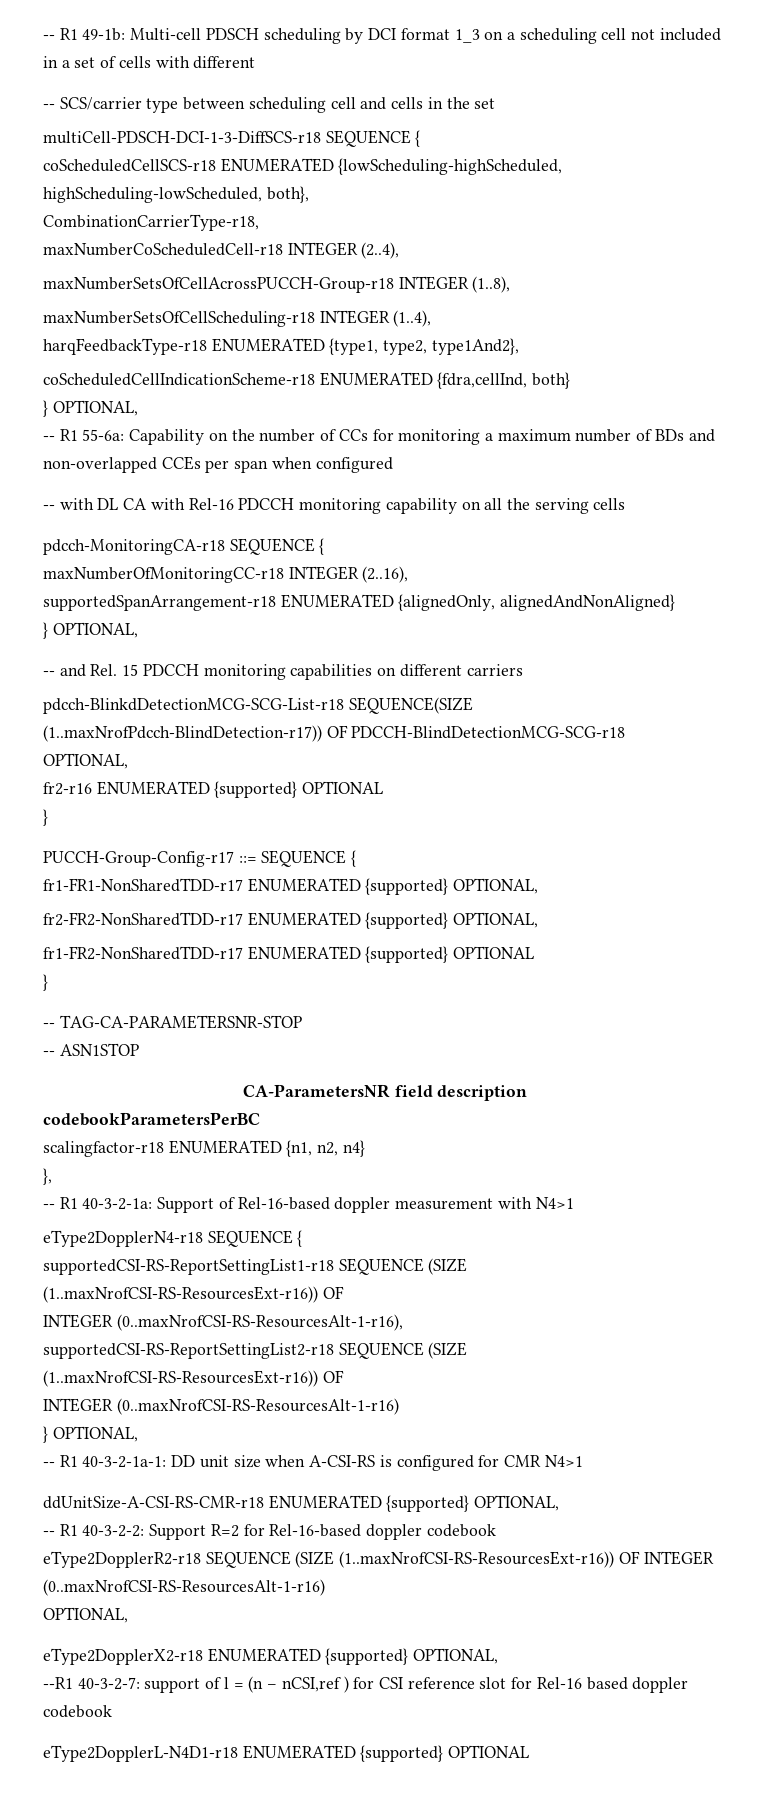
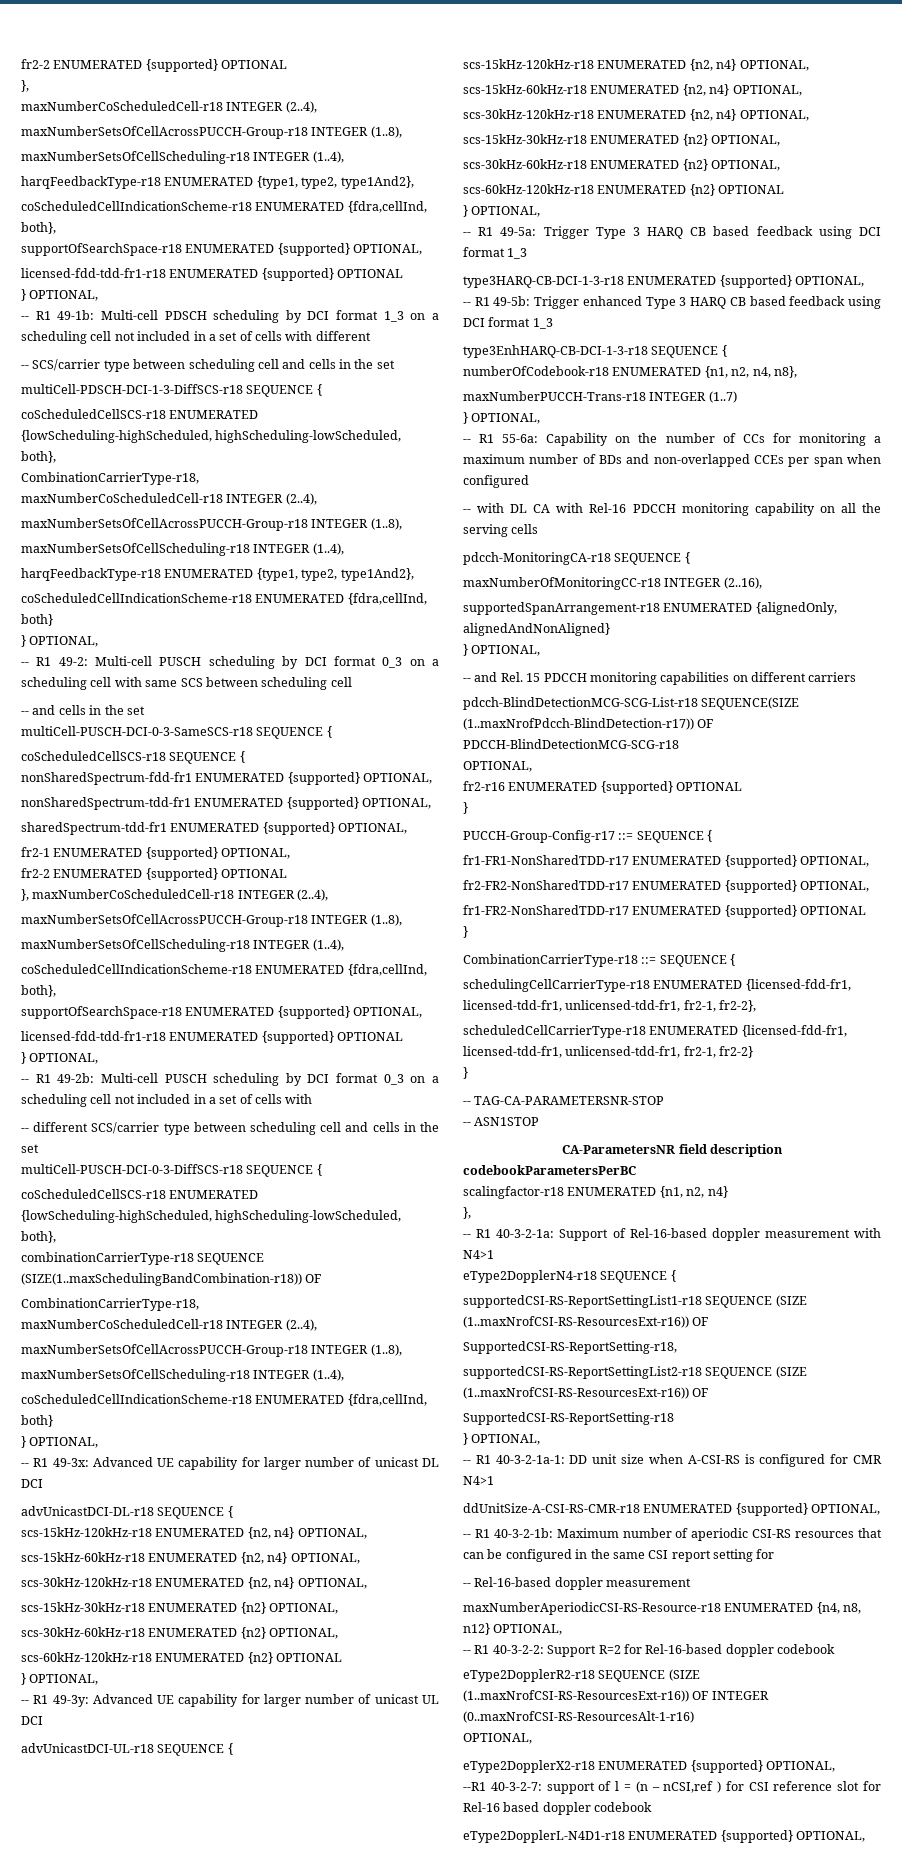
(43, 37) none -> [21,59,288,72] [21,80,29,92] [21,101,317,113] [21,126,402,139] [21,151,344,164] [21,176,414,189] [21,201,427,213] [21,222,56,234] [21,243,423,256] [21,268,404,281] [21,289,99,301] fr2-2 ENUMERATED {supported} OPTIONAL // }, // maxNumberCoScheduledCell-r18 INTEGER (2..4), // maxNumberSetsOfCellAcrossPUCCH-Group-r18 INTEGER (1..8), // maxNumberSetsOfCellScheduling-r18 INTEGER (1..4), // harqFeedbackType-r18 ENUMERATED {type1, type2, type1And2}, // coScheduledCellIndicationScheme-r18 ENUMERATED {fdra,cellInd, both}, // supportOfSearchSpace-r18 ENUMERATED {supported} OPTIONAL, // licensed-fdd-tdd-fr1-r18 ENUMERATED {supported} OPTIONAL // } OPTIONAL, //
(138, 408) none -> [21,656,440,669] [21,677,352,690] [21,705,145,715] [21,726,332,739] [21,751,245,764] [21,772,433,785] [21,797,432,810] [21,822,408,835] [21,847,291,860] [21,868,288,881] [21,889,329,901] [21,914,402,927] [21,939,344,952] [21,964,427,976] [21,985,56,997] [21,1006,423,1019] [21,1031,404,1044] [21,1052,99,1064] [21,1073,439,1086] [21,1094,313,1107] [21,1122,439,1135] [21,1144,39,1153] [21,1164,322,1177] [21,1189,259,1199] [21,1210,402,1223] [21,1231,56,1243] [21,1252,265,1265] [21,1273,322,1286] [21,1298,199,1311] [21,1319,317,1331] [21,1344,402,1357] [21,1369,344,1382] [21,1394,427,1406] [21,1415,53,1427] [21,1436,99,1448] [21,1457,439,1470] [21,1479,43,1488] [21,1506,233,1519] [21,1527,367,1539] [21,1552,360,1564] [21,1577,367,1589] [21,1602,339,1614] [21,1627,339,1639] [21,1652,343,1664] [21,1673,99,1685] [21,1694,439,1707] [21,1716,43,1725] [21,1743,233,1756] [463,59,809,71] [463,84,802,96] [463,109,809,121] [463,134,781,146] [463,159,781,171] [463,184,785,196] [463,205,541,217] [463,226,881,239] [463,247,528,259] [463,275,865,288] [463,296,882,309] [463,317,553,329] [463,345,727,358] [463,366,797,378] [463,391,737,403] [463,412,541,424] // -- R1 49-2: Multi-cell PUSCH scheduling by DCI format 0_3 on a scheduling cell with same SCS between scheduling cell // -- and cells in the set // multiCell-PUSCH-DCI-0-3-SameSCS-r18 SEQUENCE { // coScheduledCellSCS-r18 SEQUENCE { // nonSharedSpectrum-fdd-fr1 ENUMERATED {supported} OPTIONAL, // nonSharedSpectrum-tdd-fr1 ENUMERATED {supported} OPTIONAL, // sharedSpectrum-tdd-fr1 ENUMERATED {supported} OPTIONAL, // fr2-1 ENUMERATED {supported} OPTIONAL, // fr2-2 ENUMERATED {supported} OPTIONAL // }, maxNumberCoScheduledCell-r18 INTEGER (2..4), // maxNumberSetsOfCellAcrossPUCCH-Group-r18 INTEGER (1..8), // maxNumberSetsOfCellScheduling-r18 INTEGER (1..4), // coScheduledCellIndicationScheme-r18 ENUMERATED {fdra,cellInd, both}, // supportOfSearchSpace-r18 ENUMERATED {supported} OPTIONAL, // licensed-fdd-tdd-fr1-r18 ENUMERATED {supported} OPTIONAL // } OPTIONAL, // -- R1 49-2b: Multi-cell PUSCH scheduling by DCI format 0_3 on a scheduling cell not included in a set of cells with // -- different SCS/carrier type between scheduling cell and cells in the set // multiCell-PUSCH-DCI-0-3-DiffSCS-r18 SEQUENCE { // coScheduledCellSCS-r18 ENUMERATED {lowScheduling-highScheduled, highScheduling-lowScheduled, both}, // combinationCarrierType-r18 SEQUENCE (SIZE(1..maxSchedulingBandCombination-r18)) OF // CombinationCarrierType-r18, // maxNumberCoScheduledCell-r18 INTEGER (2..4), // maxNumberSetsOfCellAcrossPUCCH-Group-r18 INTEGER (1..8), // maxNumberSetsOfCellScheduling-r18 INTEGER (1..4), // coScheduledCellIndicationScheme-r18 ENUMERATED {fdra,cellInd, both} // } OPTIONAL, // -- R1 49-3x: Advanced UE capability for larger number of unicast DL DCI // advUnicastDCI-DL-r18 SEQUENCE { // scs-15kHz-120kHz-r18 ENUMERATED {n2, n4} OPTIONAL, // scs-15kHz-60kHz-r18 ENUMERATED {n2, n4} OPTIONAL, // scs-30kHz-120kHz-r18 ENUMERATED {n2, n4} OPTIONAL, // scs-15kHz-30kHz-r18 ENUMERATED {n2} OPTIONAL, // scs-30kHz-60kHz-r18 ENUMERATED {n2} OPTIONAL, // scs-60kHz-120kHz-r18 ENUMERATED {n2} OPTIONAL // } OPTIONAL, // -- R1 49-3y: Advanced UE capability for larger number of unicast UL DCI // advUnicastDCI-UL-r18 SEQUENCE { // scs-15kHz-120kHz-r18 ENUMERATED {n2, n4} OPTIONAL, // scs-15kHz-60kHz-r18 ENUMERATED {n2, n4} OPTIONAL, // scs-30kHz-120kHz-r18 ENUMERATED {n2, n4} OPTIONAL, // scs-15kHz-30kHz-r18 ENUMERATED {n2} OPTIONAL, // scs-30kHz-60kHz-r18 ENUMERATED {n2} OPTIONAL, // scs-60kHz-120kHz-r18 ENUMERATED {n2} OPTIONAL // } OPTIONAL, // -- R1 49-5a: Trigger Type 3 HARQ CB based feedback using DCI format 1_3 // type3HARQ-CB-DCI-1-3-r18 ENUMERATED {supported} OPTIONAL, // -- R1 49-5b: Trigger enhanced Type 3 HARQ CB based feedback using DCI format 1_3 // type3EnhHARQ-CB-DCI-1-3-r18 SEQUENCE { // numberOfCodebook-r18 ENUMERATED {n1, n2, n4, n8}, // maxNumberPUCCH-Trans-r18 INTEGER (1..7) // } OPTIONAL,
[43,698,344,714] pdcch-BlinkdDetectionMCG-SCG-List-r18 -> [463,697,698,710] pdcch-BlindDetectionMCG-SCG-List-r18
(48, 982) none -> [463,954,736,967] [463,979,851,992] [463,1000,757,1012] [463,1025,847,1038] [463,1046,754,1058] [463,1067,468,1079] // CombinationCarrierType-r18 ::= SEQUENCE { // schedulingCellCarrierType-r18 ENUMERATED {licensed-fdd-fr1, licensed-tdd-fr1, unlicensed-tdd-fr1, fr2-1, fr2-2}, // scheduledCellCarrierType-r18 ENUMERATED {licensed-fdd-fr1, licensed-tdd-fr1, unlicensed-tdd-fr1, fr2-1, fr2-2} // }
[43,1314,403,1331] INTEGER (0..maxNrofCSI-RS-ResourcesAlt-1-r16), -> [463,1341,677,1354] SupportedCSI-RS-ReportSetting-r18,
[43,1398,399,1415] INTEGER (0..maxNrofCSI-RS-ResourcesAlt-1-r16) -> [463,1412,674,1425] SupportedCSI-RS-ReportSetting-r18
(560, 1503) none -> [463,1528,882,1541] [463,1549,775,1562] [463,1577,692,1590] [463,1602,862,1615] [463,1623,563,1635] // -- R1 40-3-2-1b: Maximum number of aperiodic CSI-RS resources that can be configured in the same CSI report setting for // -- Rel-16-based doppler measurement // maxNumberAperiodicCSI-RS-Resource-r18 ENUMERATED {n4, n8, n12} OPTIONAL,
[448,1745,530,1758] OPTIONAL -> [796,1831,866,1842] OPTIONAL,

